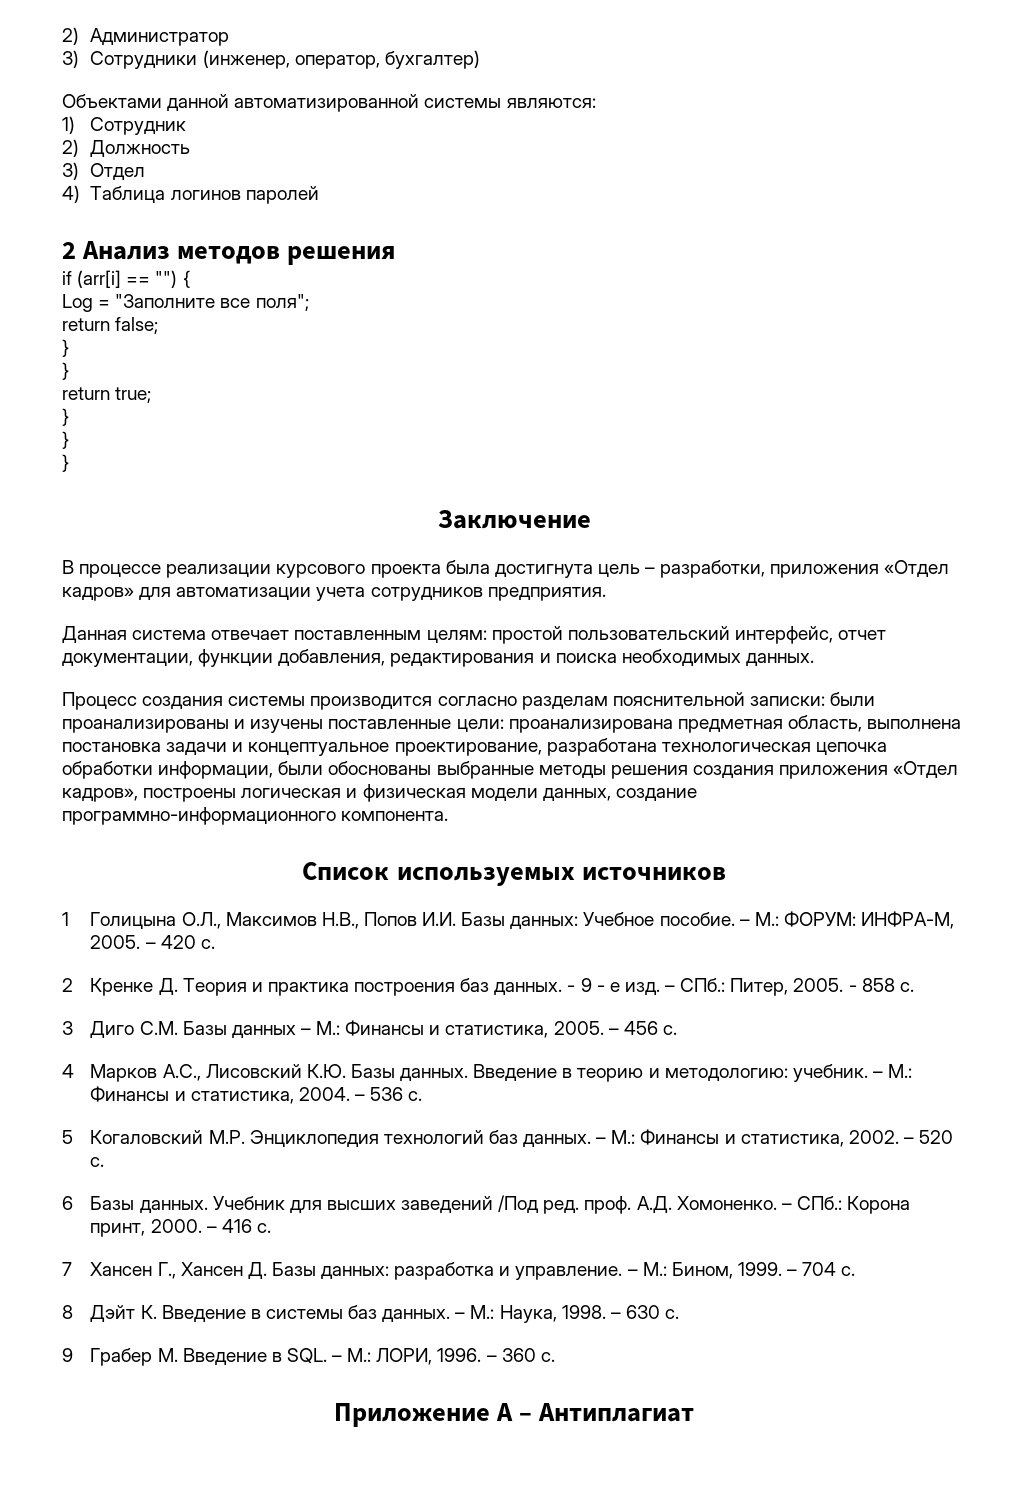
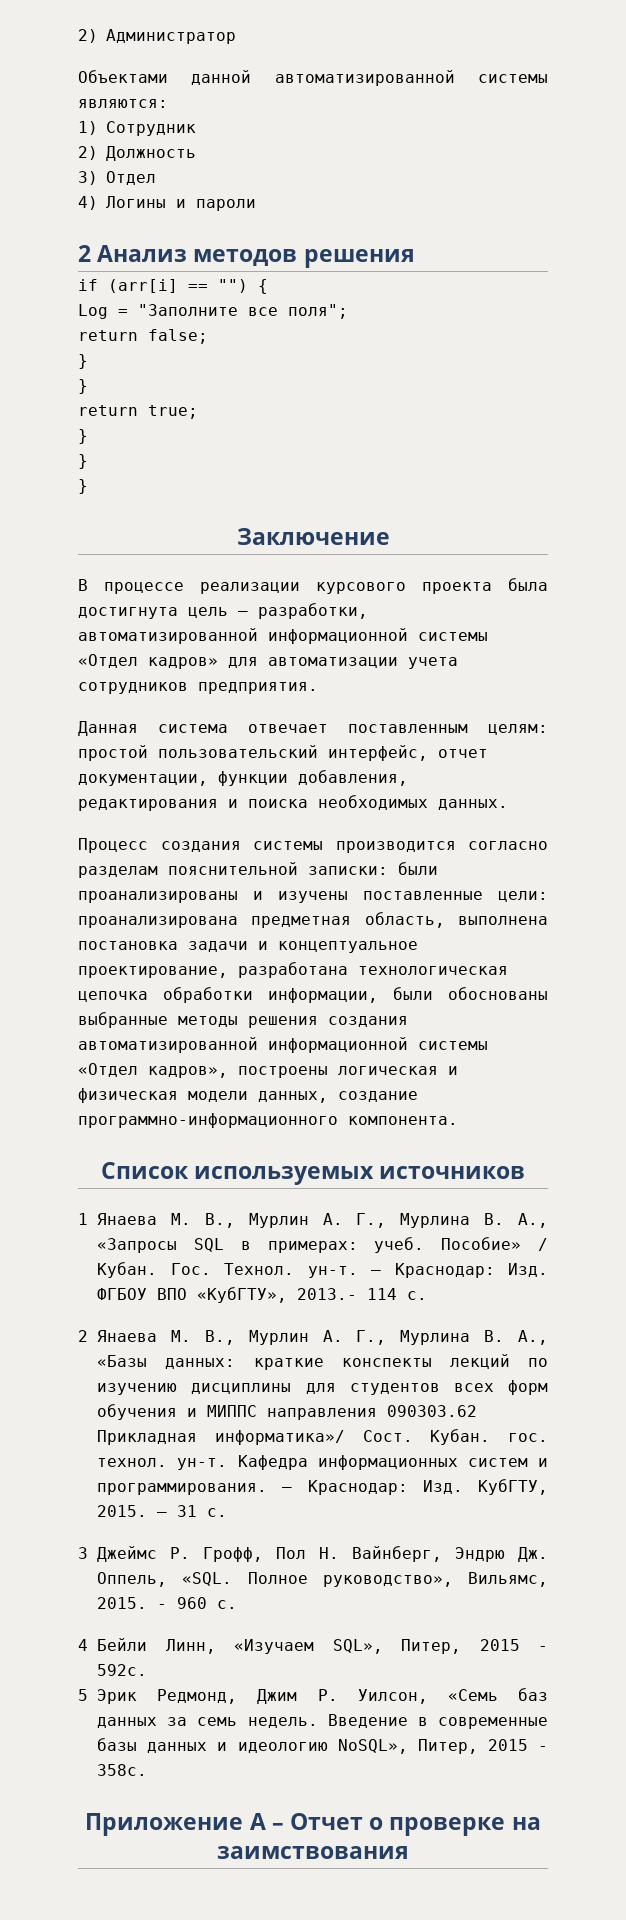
[62,50,480,69] // 3) Сотрудники (инженер, оператор, бухгалтер) -> (236, 36) none
[90,186,319,204] Таблица логинов паролей -> [106,196,256,211] Логины и пароли
[770,564,880,578] приложения -> [78,628,488,644] автоматизированной информационной системы
[779,765,889,779] приложения -> [78,1037,488,1053] автоматизированной информационной системы
[90,911,955,929] [90,935,215,949] [62,978,914,996] [62,1020,677,1038] [62,1064,913,1082] [90,1086,423,1104] [62,1129,954,1147] [90,1157,105,1167] [62,1195,911,1214] [90,1219,271,1237] [62,1262,856,1280] [62,1305,680,1323] [62,1348,555,1366] [333,1403,695,1427] Голицына О.Л., Максимов H.B., Попов И.И. Базы данных: Учебное пособие. – М.: ФОРУМ: ИНФРА-М, 2005. – 420 с. // 2 Кренке Д. Теория и практика построения баз данных. - 9 - е изд. – СПб.: Питер, 2005. - 858 с. // 3 Диго С.М. Базы данных – М.: Финансы и статистика, 2005. – 456 с. // 4 Марков А.С., Лисовский К.Ю. Базы данных. Введение в теорию и методологию: учебник. – М.: Финансы и статистика, 2004. – 536 с. // 5 Когаловский М.Р. Энциклопедия технологий баз данных. – М.: Финансы и статистика, 2002. – 520 с. // 6 Базы данных. Учебник для высших заведений /Под ред. проф. А.Д. Хомоненко. – СПб.: Корона принт, 2000. – 416 с. // 7 Хансен Г., Хансен Д. Базы данных: разработка и управление. – М.: Бином, 1999. – 704 с. // 8 Дэйт К. Введение в системы баз данных. – М.: Наука, 1998. – 630 с. // 9 Грабер М. Введение в SQL. – М.: ЛОРИ, 1996. – 360 с. // Приложение А – Антиплагиат -> [97,1213,549,1228] [97,1237,548,1253] [97,1262,548,1278] [97,1287,428,1303] [78,1330,549,1345] [97,1354,548,1370] [97,1380,548,1395] [97,1404,478,1420] [97,1429,549,1445] [97,1455,548,1470] [97,1479,549,1495] [97,1505,228,1517] [78,1546,548,1562] [97,1572,548,1587] [97,1597,238,1609] [78,1638,548,1654] [97,1664,148,1676] [78,1688,548,1704] [97,1714,548,1729] [97,1738,548,1754] [97,1764,148,1776] [85,1813,541,1836] [217,1846,409,1859] Янаева М. В., Мурлин А. Г., Мурлина В. А., «Запросы SQL в примерах: учеб. Пособие» / Кубан. Гос. Технол. ун-т. – Краснодар: Изд. ФГБОУ ВПО «КубГТУ», 2013.- 114 с. // 2 Янаева М. В., Мурлин А. Г., Мурлина В. А., «Базы данных: краткие конспекты лекций по изучению дисциплины для студентов всех форм обучения и МИППС направления 090303.62 Прикладная информатика»/ Сост. Кубан. гос. технол. ун-т. Кафедра информационных систем и программирования. – Краснодар: Изд. КубГТУ, 2015. – 31 с. // 3 Джеймс Р. Грофф, Пол Н. Вайнберг, Эндрю Дж. Оппель, «SQL. Полное руководство», Вильямс, 2015. - 960 с. // 4 Бейли Линн, «Изучаем SQL», Питер, 2015 - 592с. // 5 Эрик Редмонд, Джим Р. Уилсон, «Семь баз данных за семь недель. Введение в современные базы данных и идеологию NoSQL», Питер, 2015 - 358с. // Приложение А – Отчет о проверке на заимствования

